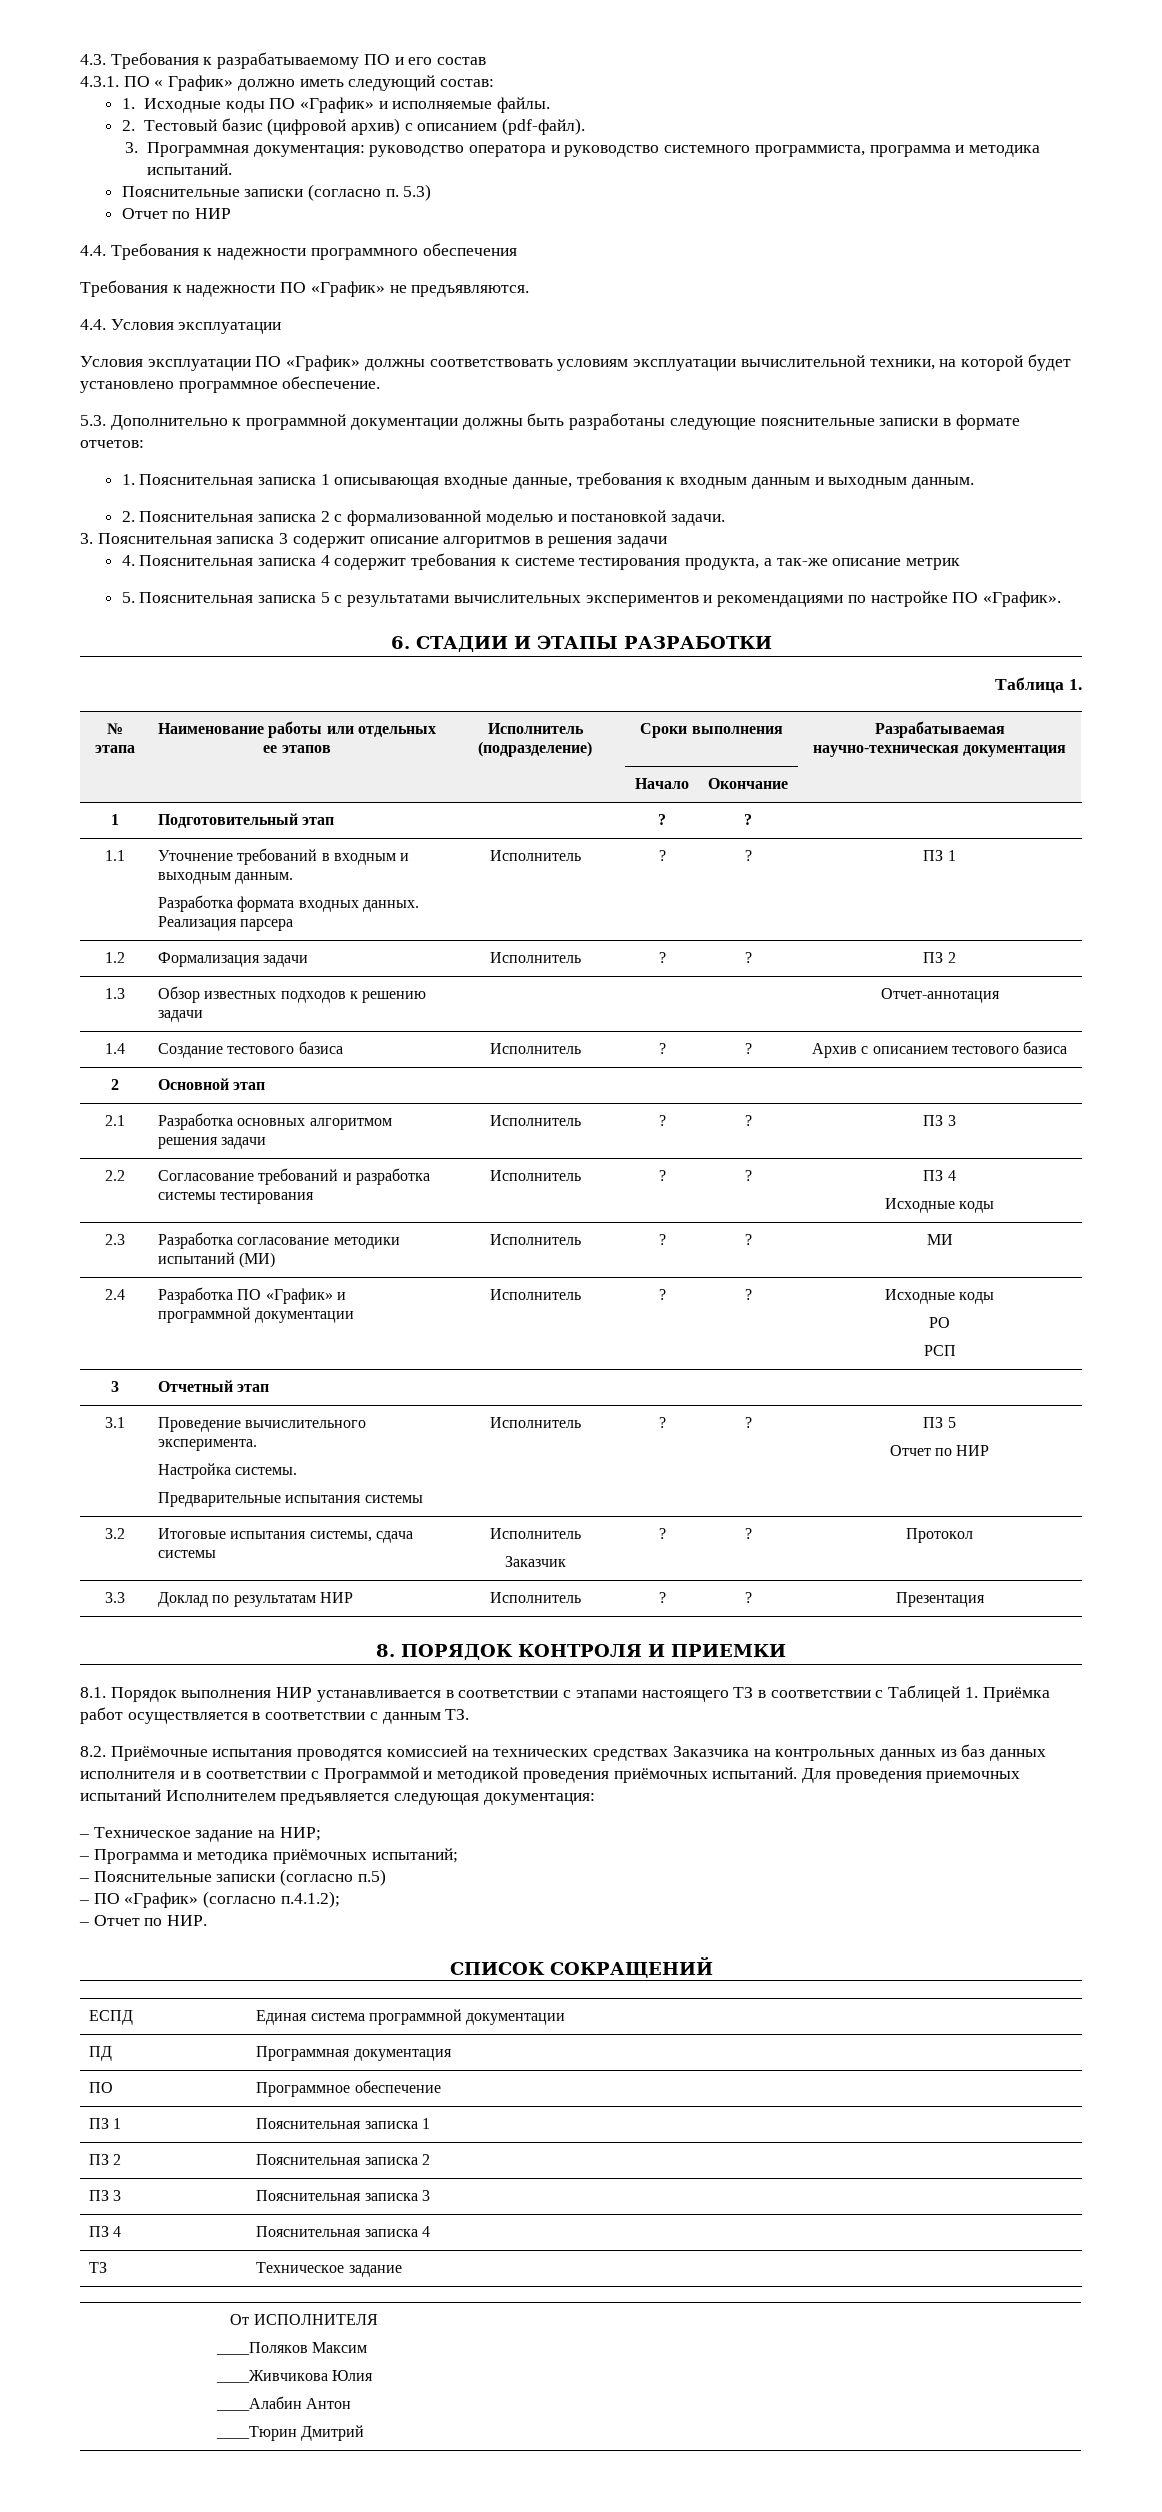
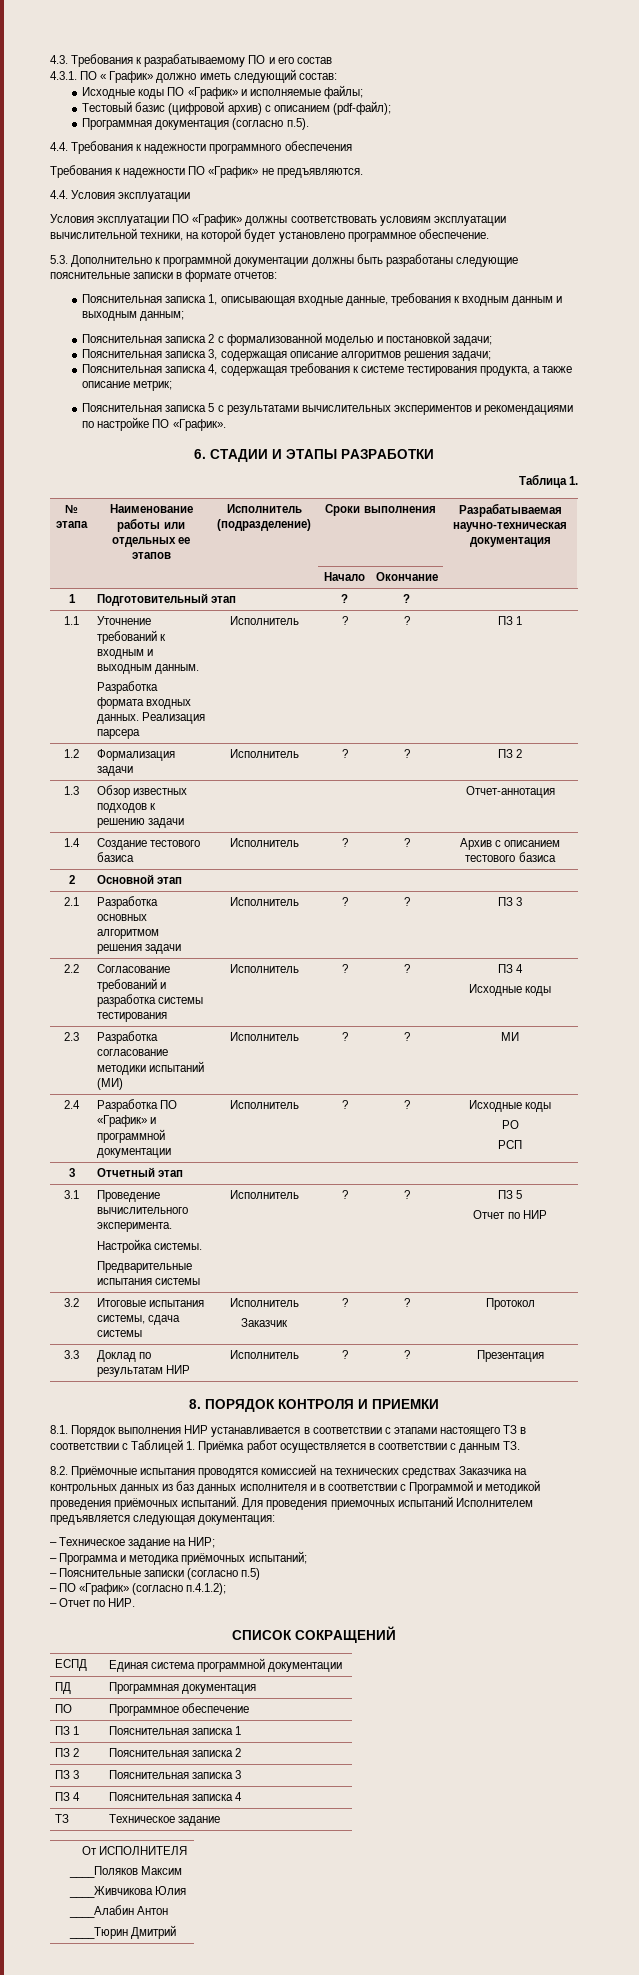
[121,98,135,109] 1. -> (337, 76) none
[497,97,551,113] [121,120,135,131] файлы. // 2. -> [323,85,363,99] файлы; //
[502,118,586,135] [124,142,1041,157] [146,163,232,175] [121,184,432,201] [121,208,231,219] (pdf-файл). // 3. Программная документация: руководство оператора и руководство системного программиста, программа и методика испытаний. // Пояснительные записки (согласно п. 5.3) // Отчет по НИР -> [332,101,391,115] [82,118,309,130] (pdf-файл); // Программная документация (согласно п.5).
[121,474,330,485] 1. Пояснительная записка 1 -> [82,294,218,305] Пояснительная записка 1,
[911,477,974,489] [121,511,135,522] данным. // 2. -> [140,311,185,321] данным; //
[671,514,726,526] [80,533,667,548] [121,555,407,570] задачи. // 3. Пояснительная записка 3 содержит описание алгоритмов в решения задачи // 4. Пояснительная записка 4 содержит -> [453,336,493,346] [82,349,492,361] [82,364,287,376] задачи; // Пояснительная записка 3, содержащая описание алгоритмов решения задачи; // Пояснительная записка 4, содержащая
[776,558,960,570] [121,592,135,603] так-же описание метрик // 5. -> [542,366,573,373] [82,381,173,391] также описание метрик; //
[321,853,330,861] в -> [159,634,166,641] к

